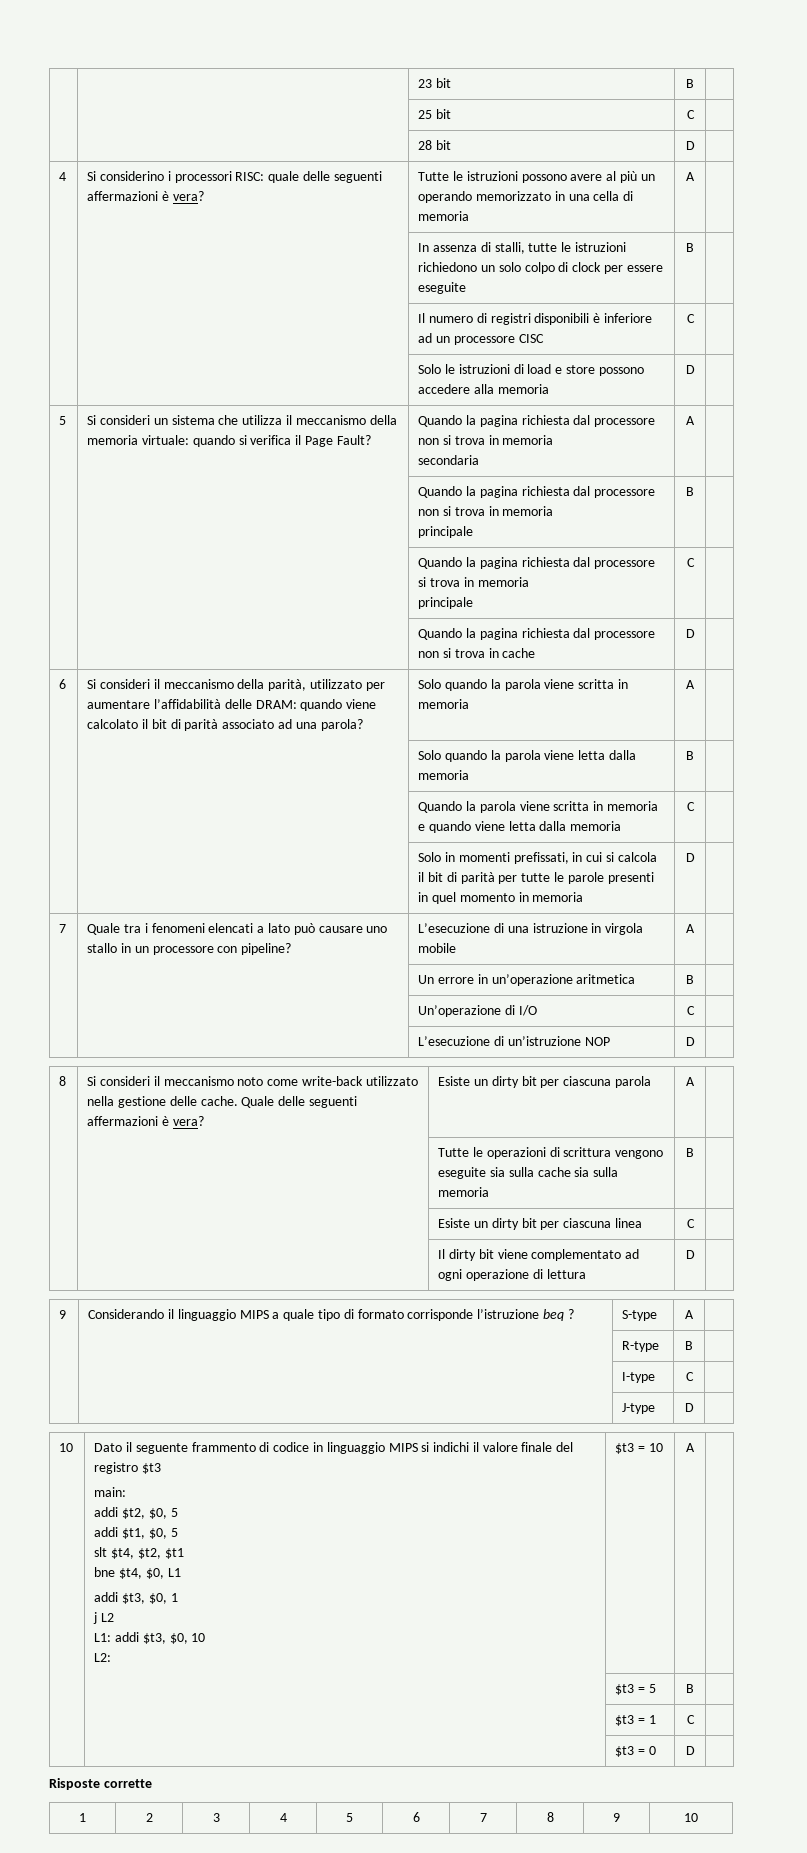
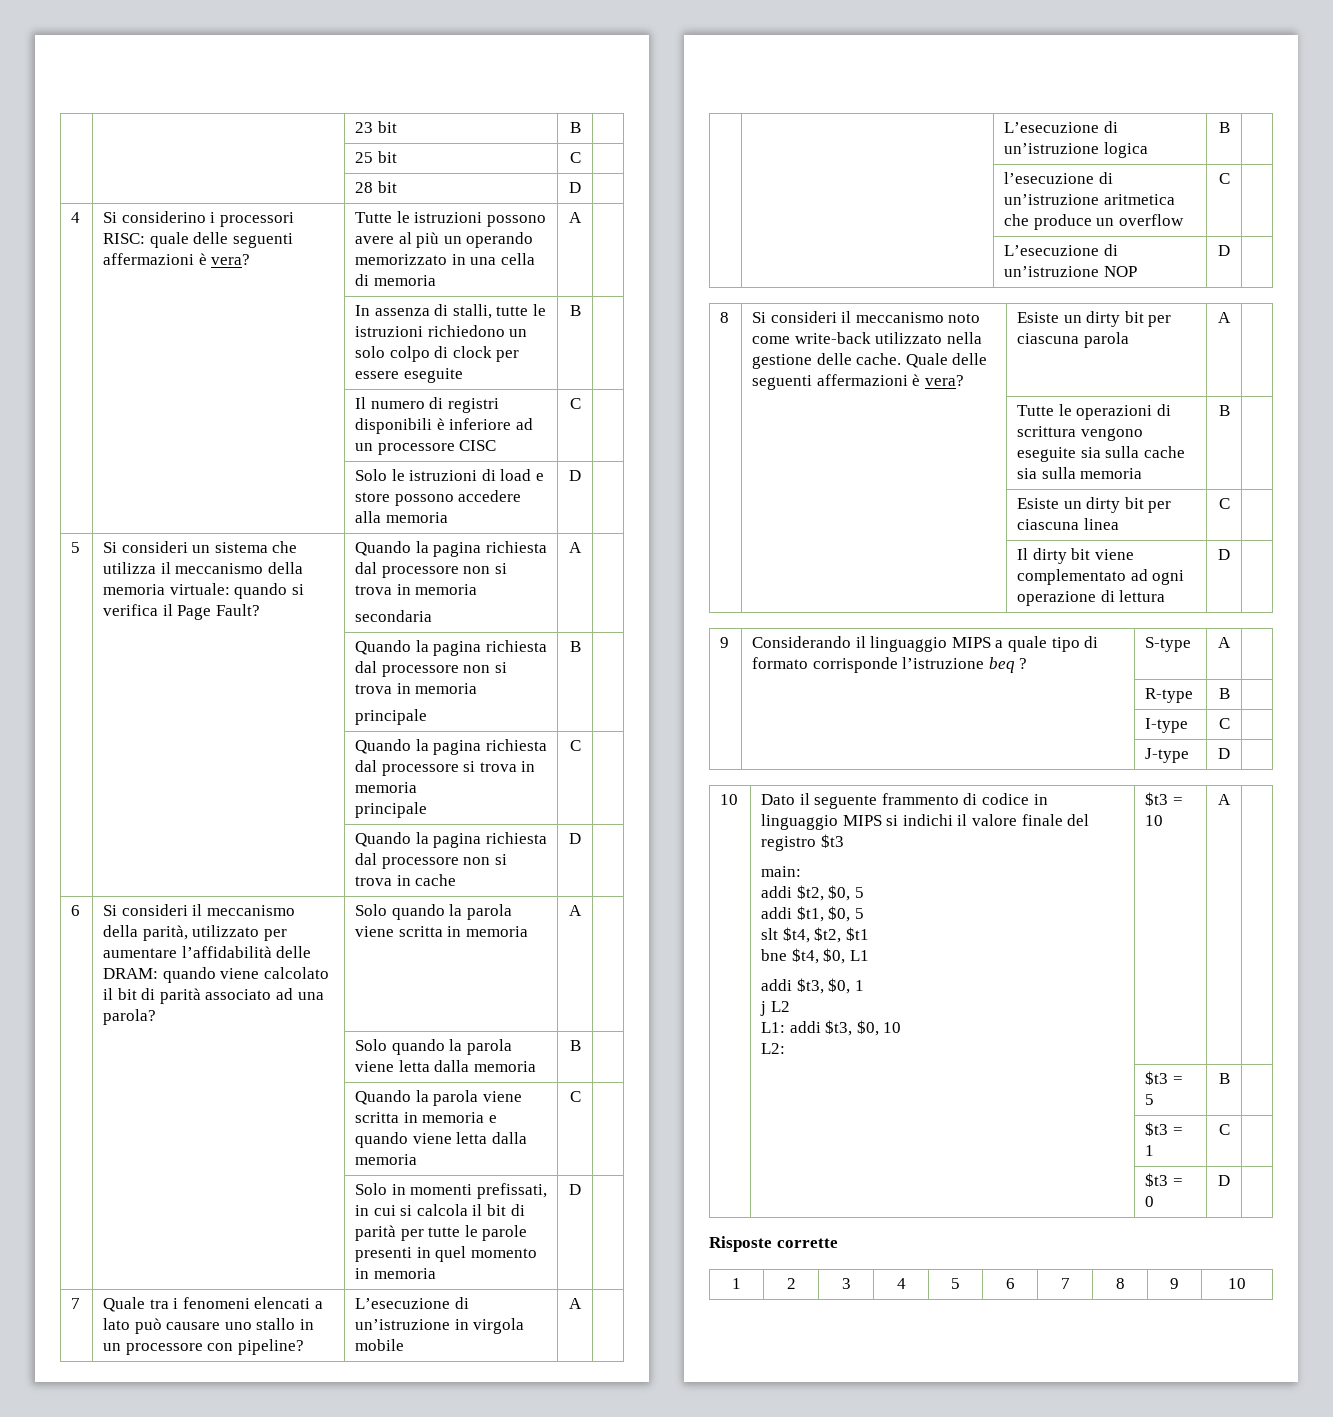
[507,923,588,933] una istruzione -> [355,1319,451,1330] un’istruzione
[418,974,636,986] [686,975,694,984] [418,1005,537,1017] Un errore in un’operazione aritmetica | B | // | | Un’operazione di I/O -> [1004,121,1118,133] [1004,142,1148,158] [1218,122,1230,133] [1004,172,1113,184] [1004,194,1175,205] [1004,214,1184,230] L’esecuzione di un’istruzione logica | B | // | | l’esecuzione di un’istruzione aritmetica che produce un overflow

